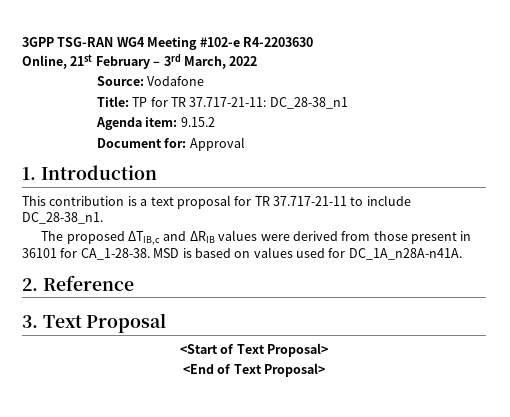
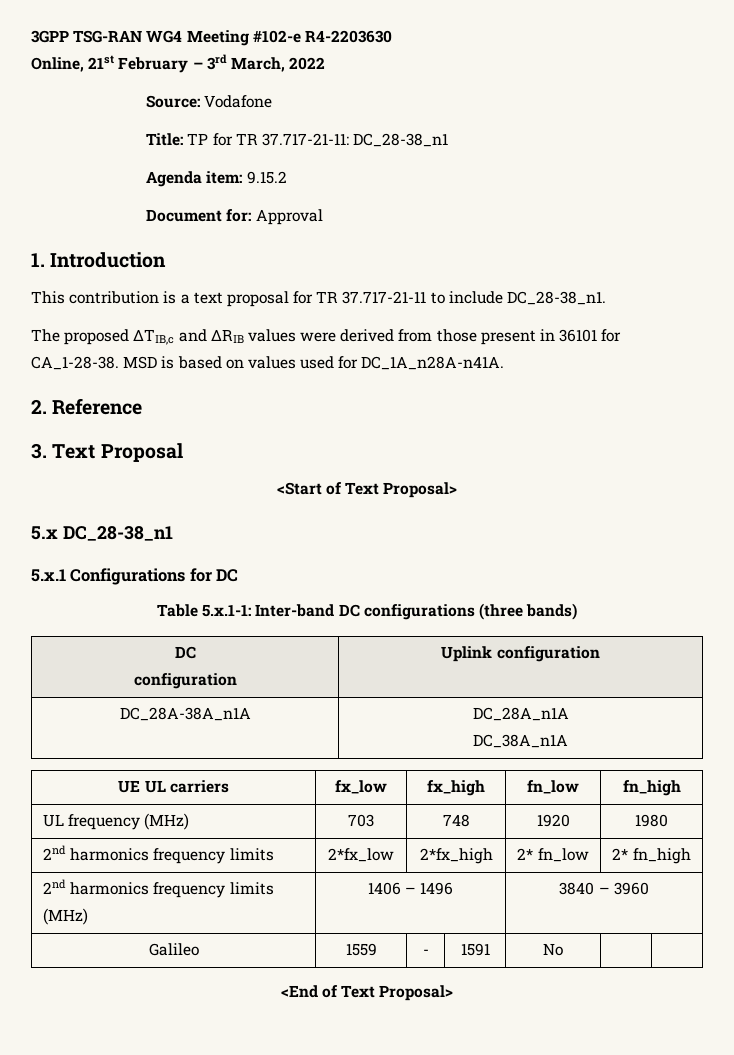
(329, 350) none -> [31,526,173,541] [31,568,239,585] [156,603,578,620] [174,646,196,659] [133,673,237,689] [441,646,600,662] [119,707,251,721] [472,707,569,721] [473,734,568,748] [118,780,229,793] [335,780,387,794] [427,780,485,796] [527,780,579,794] [622,780,681,796] [43,813,190,830] [348,814,374,827] [442,814,470,827] [536,814,570,827] [635,814,668,827] [43,845,274,864] [328,848,394,862] [419,848,493,864] [517,848,589,862] [612,848,691,864] [43,879,274,898] [43,908,89,925] [367,882,454,895] [559,882,649,895] [148,943,199,956] [345,943,377,956] [422,949,429,955] [460,943,490,956] [543,943,563,956] // 5.x DC_28-38_n1 // 5.x.1 Configurations for DC // Table 5.x.1-1: Inter-band DC configurations (three bands) // DC // configuration | Uplink configuration // DC_28A-38A_n1A | DC_28A_n1A // DC_38A_n1A // UE UL carriers | fx_low | fx_high | fn_low | fn_high // UL frequency (MHz) | 703 | 748 | 1920 | 1980 // 2nd harmonics frequency limits | 2*fx_low | 2*fx_high | 2* fn_low | 2* fn_high // 2nd harmonics frequency limits (MHz) | 1406 – 1496 | 3840 – 3960 // Galileo | 1559 | - | 1591 | No | |

